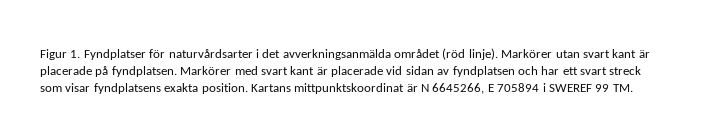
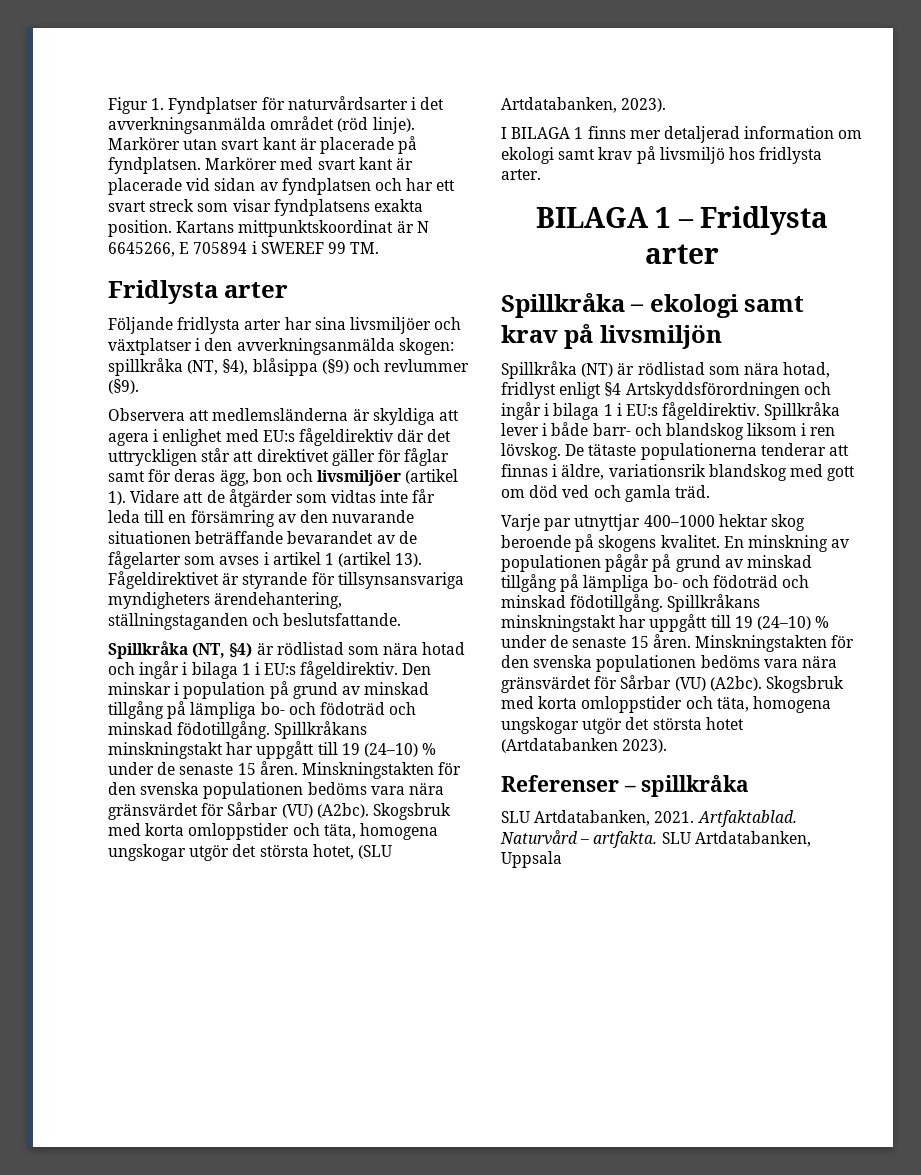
(633, 88) none -> [108,280,289,304] [108,317,462,334] [108,338,454,355] [108,358,470,376] [108,379,139,394] [108,408,459,425] [108,428,452,446] [108,448,450,466] [108,469,459,486] [108,489,436,507] [108,510,415,527] [108,531,417,544] [108,551,423,569] [108,571,464,589] [108,592,343,609] [108,613,402,630] [108,641,466,659] [108,661,432,679] [108,681,430,699] [108,701,417,719] [108,721,368,739] [108,741,437,759] [108,761,462,779] [108,782,444,799] [108,802,451,820] [108,823,438,840] [108,844,392,861] [501,97,667,113] [501,126,863,143] [501,146,823,164] [501,169,541,180] [535,206,829,235] [645,244,719,264] [501,293,805,318] [501,324,722,349] [501,361,831,379] [501,382,831,399] [501,402,841,420] [501,422,836,440] [501,443,849,460] [501,464,856,481] [501,485,710,502] [501,514,805,531] [501,534,850,552] [501,554,812,572] [501,574,810,592] [501,594,761,612] [501,614,830,632] [501,634,855,652] [501,655,837,672] [501,675,844,693] [501,696,831,713] [501,717,744,734] [501,738,668,753] [501,774,750,797] [501,810,797,827] [500,830,811,848] [501,851,562,868] // Fridlysta arter // Följande fridlysta arter har sina livsmiljöer och växtplatser i den avverkningsanmälda skogen: spillkråka (NT, §4), blåsippa (§9) och revlummer (§9). // Observera att medlemsländerna är skyldiga att agera i enlighet med EU:s fågeldirektiv där det uttryckligen står att direktivet gäller för fåglar samt för deras ägg, bon och livsmiljöer (artikel 1). Vidare att de åtgärder som vidtas inte får leda till en försämring av den nuvarande situationen beträffande bevarandet av de fågelarter som avses i artikel 1 (artikel 13). Fågeldirektivet är styrande för tillsynsansvariga myndigheters ärendehantering, ställningstaganden och beslutsfattande. // Spillkråka (NT, §4) är rödlistad som nära hotad och ingår i bilaga 1 i EU:s fågeldirektiv. Den minskar i population på grund av minskad tillgång på lämpliga bo- och födoträd och minskad födotillgång. Spillkråkans minskningstakt har uppgått till 19 (24–10) % under de senaste 15 åren. Minskningstakten för den svenska populationen bedöms vara nära gränsvärdet för Sårbar (VU) (A2bc). Skogsbruk med korta omloppstider och täta, homogena ungskogar utgör det största hotet, (SLU Artdatabanken, 2023). // I BILAGA 1 finns mer detaljerad information om ekologi samt krav på livsmiljö hos fridlysta arter. // BILAGA 1 – Fridlysta arter // Spillkråka – ekologi samt krav på livsmiljön // Spillkråka (NT) är rödlistad som nära hotad, fridlyst enligt §4 Artskyddsförordningen och ingår i bilaga 1 i EU:s fågeldirektiv. Spillkråka lever i både barr- och blandskog liksom i ren lövskog. De tätaste populationerna tenderar att finnas i äldre, variationsrik blandskog med gott om död ved och gamla träd. // Varje par utnyttjar 400–1000 hektar skog beroende på skogens kvalitet. En minskning av populationen pågår på grund av minskad tillgång på lämpliga bo- och födoträd och minskad födotillgång. Spillkråkans minskningstakt har uppgått till 19 (24–10) % under de senaste 15 åren. Minskningstakten för den svenska populationen bedöms vara nära gränsvärdet för Sårbar (VU) (A2bc). Skogsbruk med korta omloppstider och täta, homogena ungskogar utgör det största hotet (Artdatabanken 2023). // Referenser – spillkråka // SLU Artdatabanken, 2021. Artfaktablad. Naturvård – artfakta. SLU Artdatabanken, Uppsala

